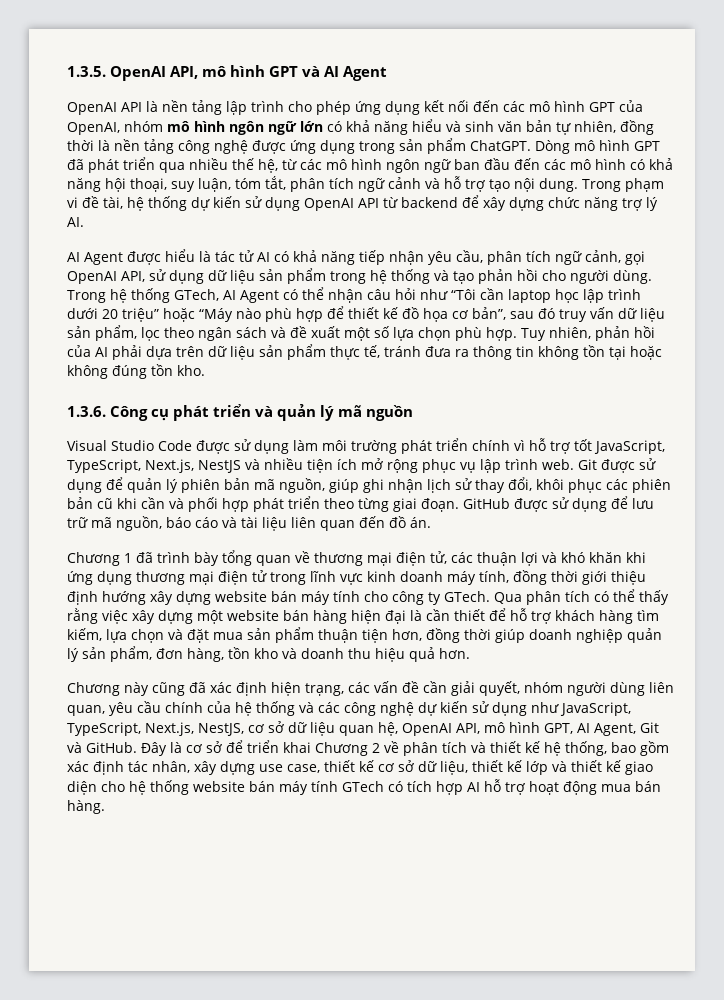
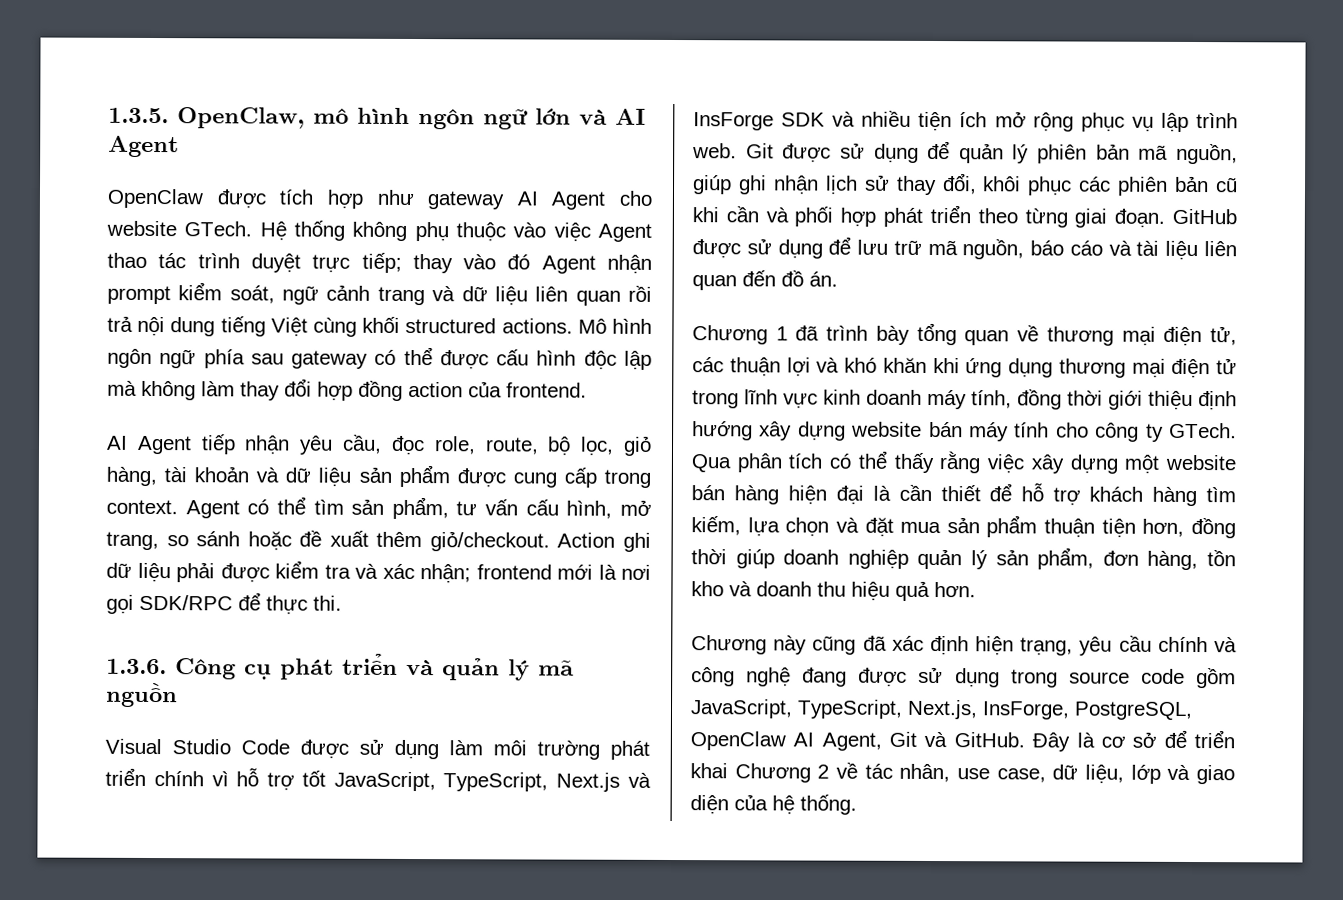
[110,65,388,81] [67,100,643,115] [67,121,163,135] OpenAI API, mô hình GPT và AI Agent // OpenAI API là nền tảng lập trình cho phép ứng dụng kết nối đến các mô hình GPT của OpenAI, nhóm -> [177,107,305,129] OpenClaw,
[327,119,654,135] [67,138,660,154] [67,157,673,173] [67,176,664,192] [67,195,658,211] [67,217,84,227] [67,249,645,265] [67,268,652,284] [67,287,641,303] [67,306,665,322] [67,325,655,341] [67,344,662,360] [67,364,205,379] có khả năng hiểu và sinh văn bản tự nhiên, đồng thời là nền tảng công nghệ được ứng dụng trong sản phẩm ChatGPT. Dòng mô hình GPT đã phát triển qua nhiều thế hệ, từ các mô hình ngôn ngữ ban đầu đến các mô hình có khả năng hội thoại, suy luận, tóm tắt, phân tích ngữ cảnh và hỗ trợ tạo nội dung. Trong phạm vi đề tài, hệ thống dự kiến sử dụng OpenAI API từ backend để xây dựng chức năng trợ lý AI. // AI Agent được hiểu là tác tử AI có khả năng tiếp nhận yêu cầu, phân tích ngữ cảnh, gọi OpenAI API, sử dụng dữ liệu sản phẩm trong hệ thống và tạo phản hồi cho người dùng. Trong hệ thống GTech, AI Agent có thể nhận câu hỏi như “Tôi cần laptop học lập trình dưới 20 triệu” hoặc “Máy nào phù hợp để thiết kế đồ họa cơ bản”, sau đó truy vấn dữ liệu sản phẩm, lọc theo ngân sách và đề xuất một số lựa chọn phù hợp. Tuy nhiên, phản hồi của AI phải dựa trên dữ liệu sản phẩm thực tế, tránh đưa ra thông tin không tồn tại hoặc không đúng tồn kho. -> [579,108,646,125] [108,135,179,158] [107,188,652,210] [106,220,652,242] [107,252,652,274] [107,282,653,306] [107,315,652,337] [107,346,652,370] [107,378,587,401] [106,434,652,456] [106,464,651,488] [106,496,651,520] [106,530,651,552] [106,560,651,584] [106,592,342,615] và AI Agent // OpenClaw được tích hợp như gateway AI Agent cho website GTech. Hệ thống không phụ thuộc vào việc Agent thao tác trình duyệt trực tiếp; thay vào đó Agent nhận prompt kiểm soát, ngữ cảnh trang và dữ liệu liên quan rồi trả nội dung tiếng Việt cùng khối structured actions. Mô hình ngôn ngữ phía sau gateway có thể được cấu hình độc lập mà không làm thay đổi hợp đồng action của frontend. // AI Agent tiếp nhận yêu cầu, đọc role, route, bộ lọc, giỏ hàng, tài khoản và dữ liệu sản phẩm được cung cấp trong context. Agent có thể tìm sản phẩm, tư vấn cấu hình, mở trang, so sánh hoặc đề xuất thêm giỏ/checkout. Action ghi dữ liệu phải được kiểm tra và xác nhận; frontend mới là nơi gọi SDK/RPC để thực thi.
[145,459,241,473] Next.js, NestJS -> [556,772,651,792] [693,112,826,131] Next.js và InsForge SDK
[348,681,674,696] [67,701,631,716] [67,721,573,736] các vấn đề cần giải quyết, nhóm người dùng liên quan, yêu cầu chính của hệ thống và các công nghệ dự kiến sử dụng như JavaScript, TypeScript, Next.js, NestJS, cơ sở dữ liệu quan hệ, OpenAI API, mô hình GPT, -> [1079,635,1237,656] [691,666,1236,689] [690,699,1193,721] [690,731,786,751] yêu cầu chính và công nghệ đang được sử dụng trong source code gồm JavaScript, TypeScript, Next.js, InsForge, PostgreSQL, OpenClaw
[403,741,669,756] [67,760,653,775] [67,779,661,795] [67,800,105,814] phân tích và thiết kế hệ thống, bao gồm xác định tác nhân, xây dựng use case, thiết kế cơ sở dữ liệu, thiết kế lớp và thiết kế giao diện cho hệ thống website bán máy tính GTech có tích hợp AI hỗ trợ hoạt động mua bán hàng. -> [864,763,1235,785] [690,794,857,815] tác nhân, use case, dữ liệu, lớp và giao diện của hệ thống.

